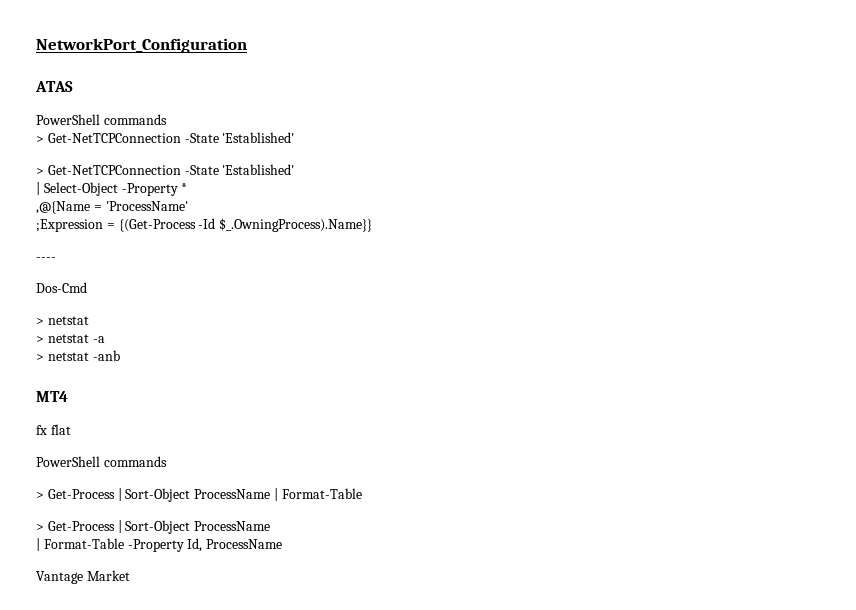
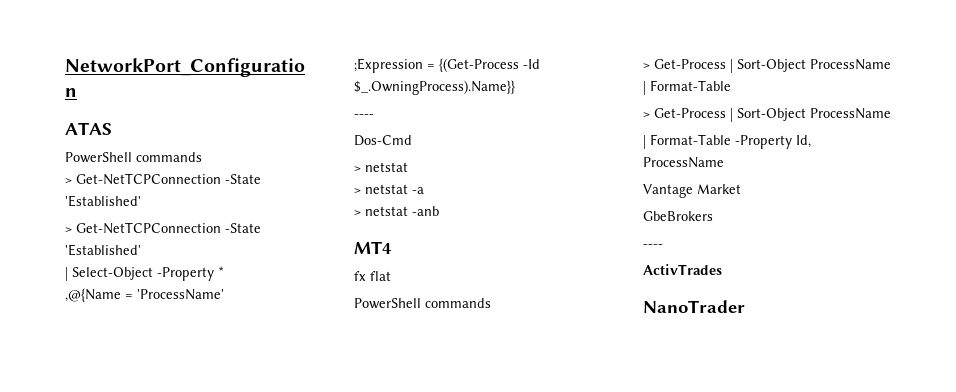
(130, 575) none -> [643,211,713,221] [643,244,663,248] [643,264,722,275] [643,300,745,313] // GbeBrokers // ---- // ActivTrades // NanoTrader

